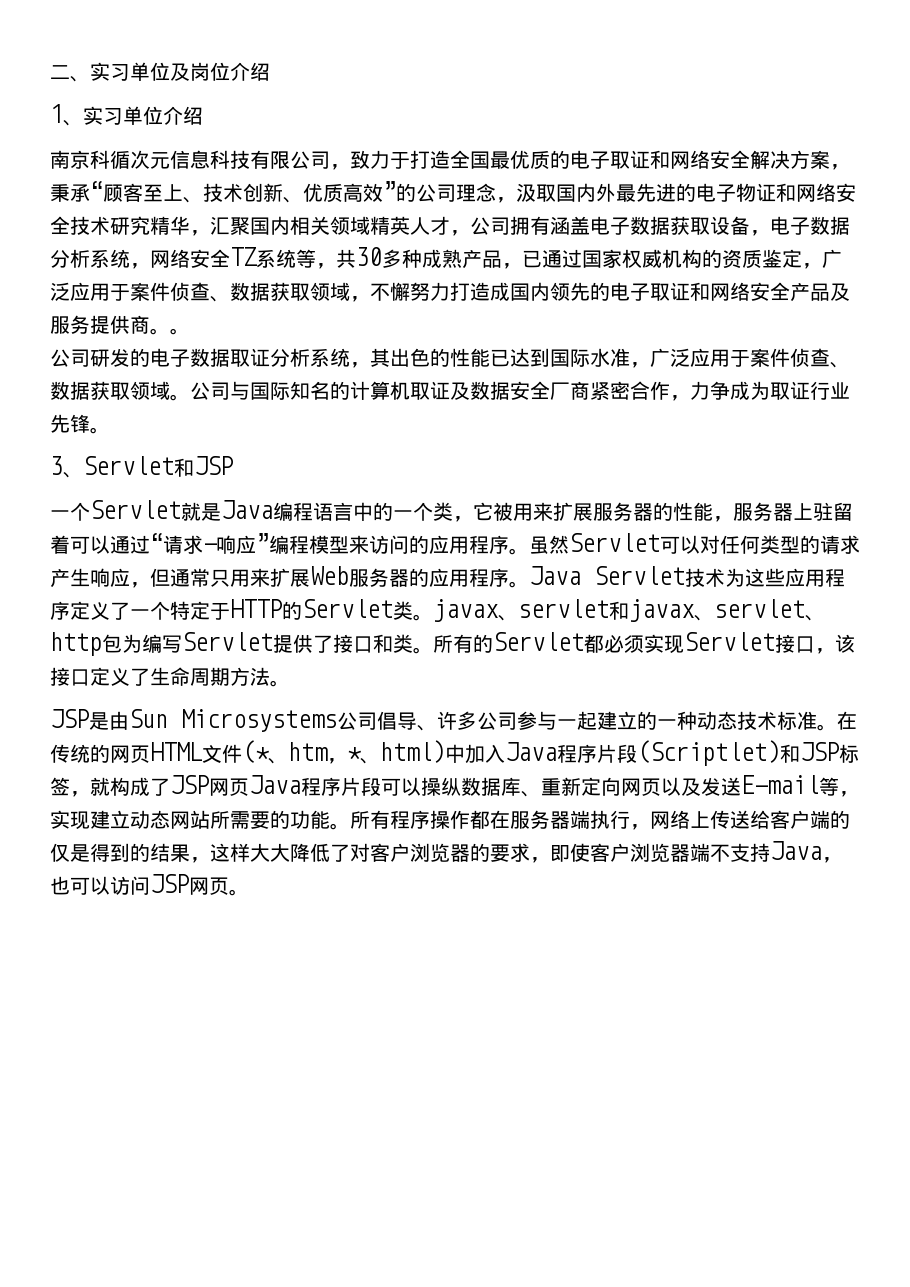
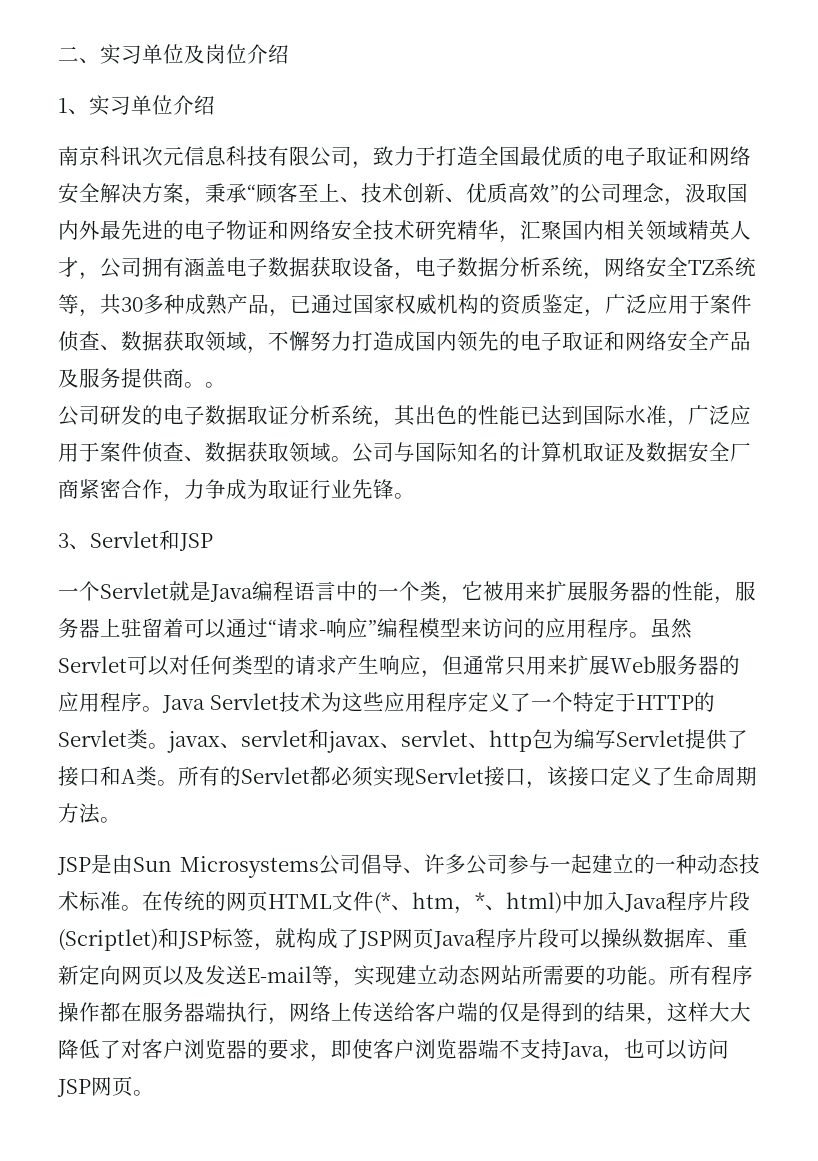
[110,150,130,169] 循 -> [121,146,142,166] 讯
(393, 643) none -> [121,769,136,784] A

